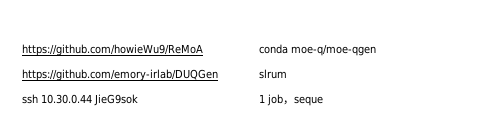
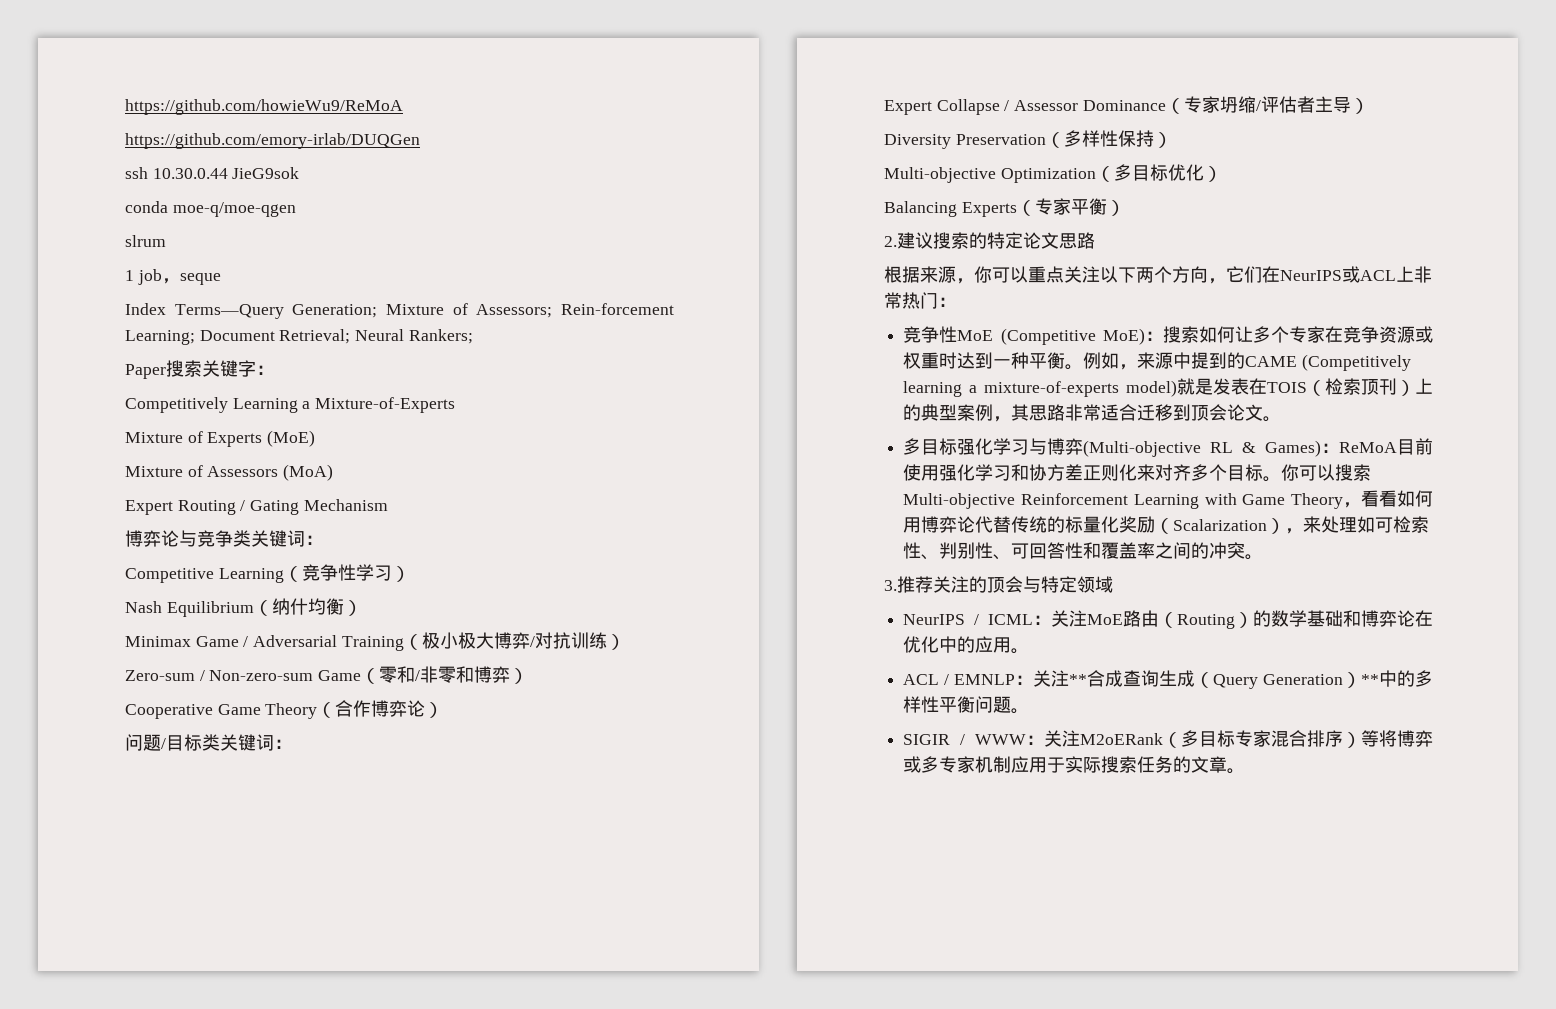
(323, 101) none -> [125,303,674,319] [125,329,473,345] [125,360,274,379] [125,397,456,413] [125,430,316,447] [125,464,334,481] [125,499,388,515] [125,530,323,547] [125,564,410,583] [125,598,362,617] [125,632,625,651] [125,666,529,684] [125,700,444,719] [125,734,292,751] [884,96,1369,115] [884,130,1172,149] [884,164,1222,183] [884,198,1125,217] [884,232,1095,249] [884,266,1432,284] [884,292,956,309] [903,326,1433,345] [903,352,1411,371] [903,378,1433,397] [903,404,1282,422] [903,438,1433,457] [903,464,1372,482] [903,490,1433,509] [903,516,1430,534] [903,542,1264,560] [884,576,1113,593] [903,610,1433,629] [903,636,1030,654] [903,670,1433,689] [903,696,1030,714] [903,730,1433,748] [903,756,1246,774] // Index Terms—Query Generation; Mixture of Assessors; Rein-forcement Learning; Document Retrieval; Neural Rankers; // Paper搜索关键字： // Competitively Learning a Mixture-of-Experts // Mixture of Experts (MoE) // Mixture of Assessors (MoA) // Expert Routing / Gating Mechanism // 博弈论与竞争类关键词： // Competitive Learning（竞争性学习） // Nash Equilibrium（纳什均衡） // Minimax Game / Adversarial Training（极小极大博弈/对抗训练） // Zero-sum / Non-zero-sum Game（零和/非零和博弈） // Cooperative Game Theory（合作博弈论） // 问题/目标类关键词： // Expert Collapse / Assessor Dominance（专家坍缩/评估者主导） // Diversity Preservation（多样性保持） // Multi-objective Optimization（多目标优化） // Balancing Experts（专家平衡） // 2.建议搜索的特定论文思路 // 根据来源，你可以重点关注以下两个方向，它们在NeurIPS或ACL上非常热门： // 竞争性MoE (Competitive MoE)：搜索如何让多个专家在竞争资源或权重时达到一种平衡。例如，来源中提到的CAME (Competitively learning a mixture-of-experts model)就是发表在TOIS（检索顶刊）上的典型案例，其思路非常适合迁移到顶会论文。 // 多目标强化学习与博弈(Multi-objective RL & Games)：ReMoA目前使用强化学习和协方差正则化来对齐多个目标。你可以搜索Multi-objective Reinforcement Learning with Game Theory，看看如何用博弈论代替传统的标量化奖励（Scalarization），来处理如可检索性、判别性、可回答性和覆盖率之间的冲突。 // 3.推荐关注的顶会与特定领域 // NeurIPS / ICML：关注MoE路由（Routing）的数学基础和博弈论在优化中的应用。 // ACL / EMNLP：关注**合成查询生成（Query Generation）**中的多样性平衡问题。 // SIGIR / WWW：关注M2oERank（多目标专家混合排序）等将博弈或多专家机制应用于实际搜索任务的文章。

